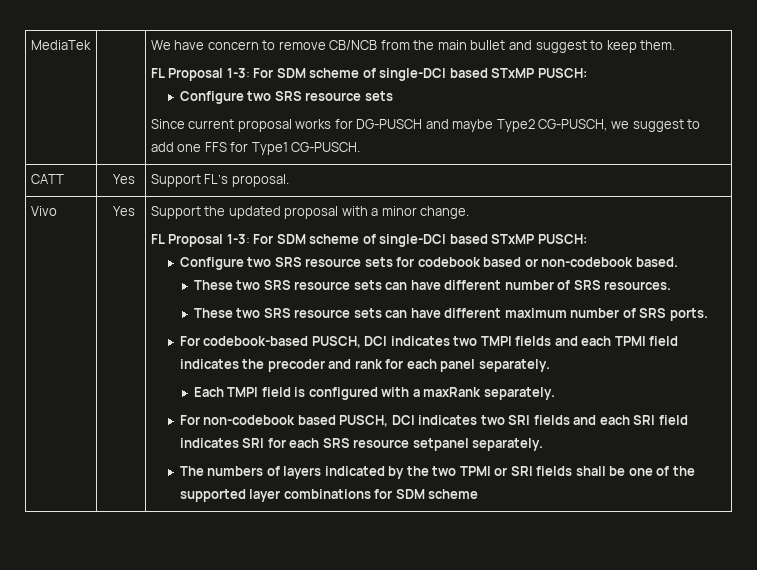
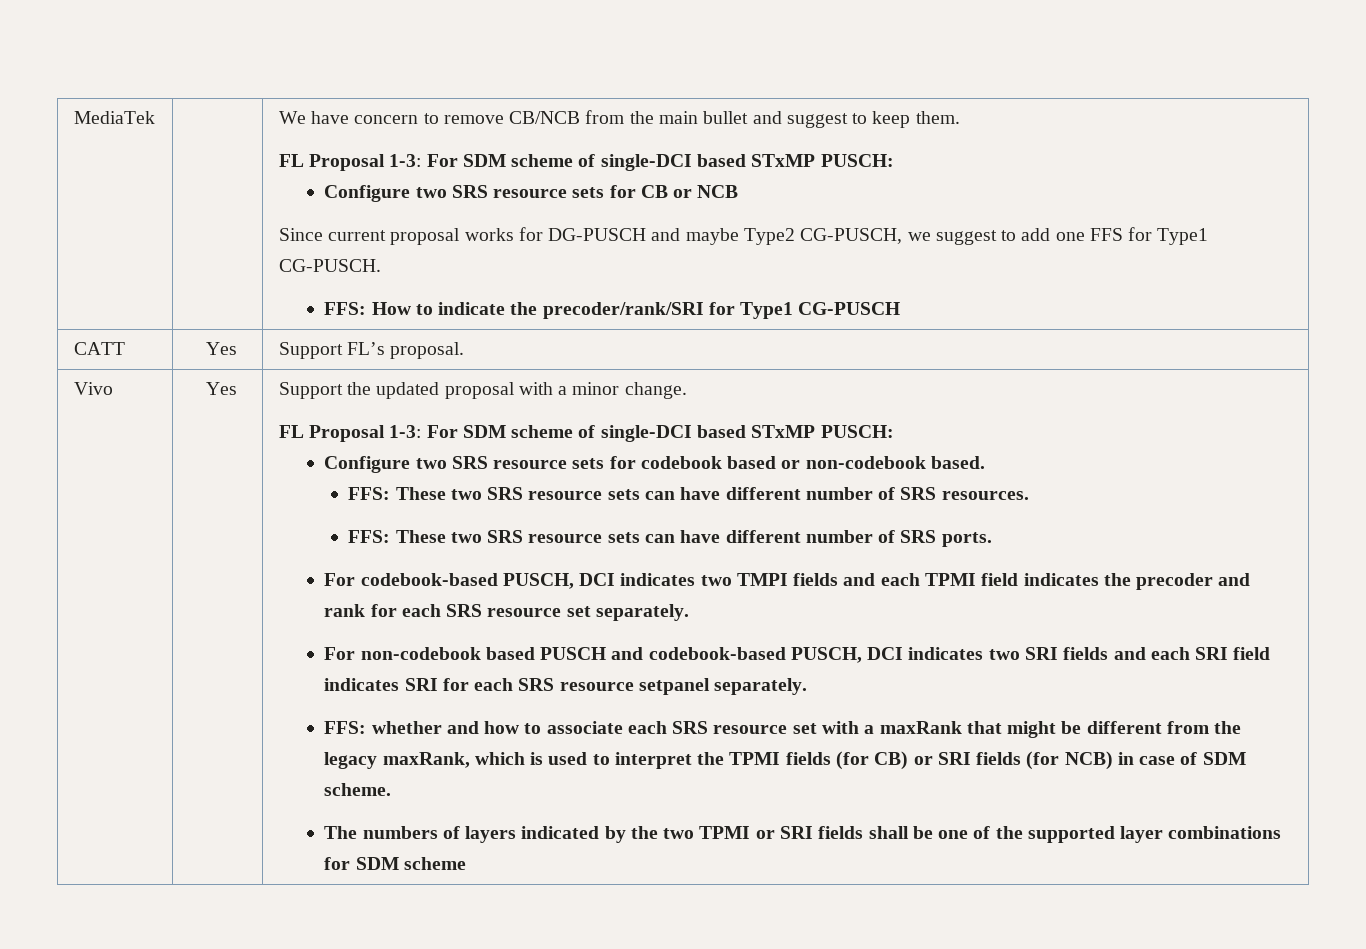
(393, 96) none -> [609,185,739,198] for CB or NCB
(361, 147) none -> [324,302,901,319] // FFS: How to indicate the precoder/rank/SRI for Type1 CG-PUSCH
(678, 262) none -> [348,487,391,500] FFS:
[193,308,567,318] These two SRS resource sets can have different maximum -> [348,530,801,543] FFS: These two SRS resource sets can have different
[440,359,550,372] [193,387,482,400] panel separately. // Each TMPI field is configured with a maxRank -> [446,604,591,617] SRS resource set
(336, 420) none -> [540,647,786,660] PUSCH and codebook-based
(544, 444) none -> [324,721,1242,738] [324,751,1246,770] [324,783,392,796] // FFS: whether and how to associate each SRS resource set with a maxRank that might be different from the legacy maxRank, which is used to interpret the TPMI fields (for CB) or SRI fields (for NCB) in case of SDM scheme.

